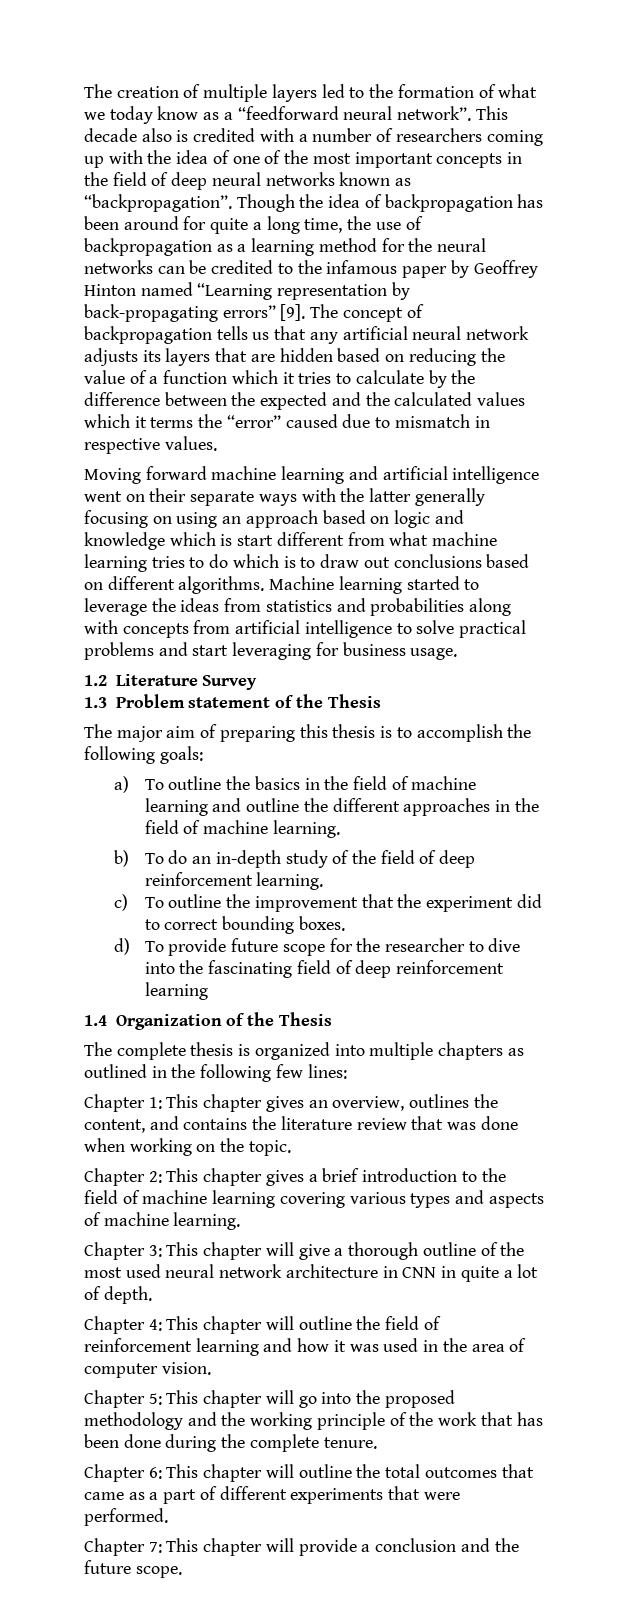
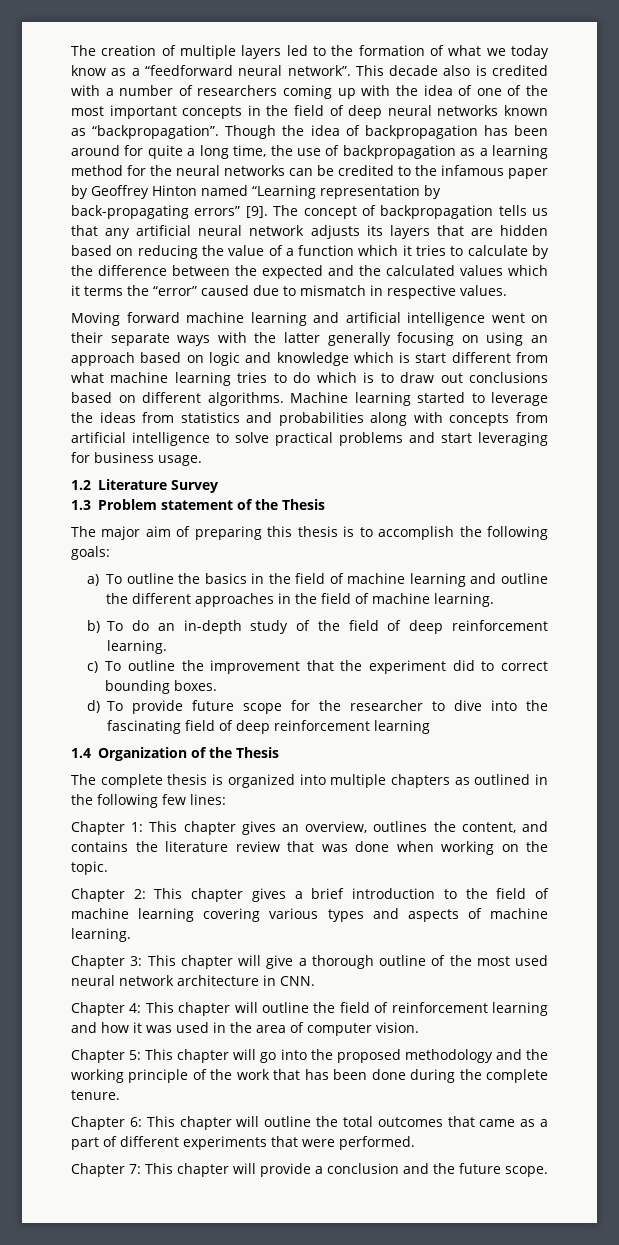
[402,1264,539,1282] [84,1286,152,1304] CNN in quite a lot of depth. -> [280,976,315,986] CNN.

